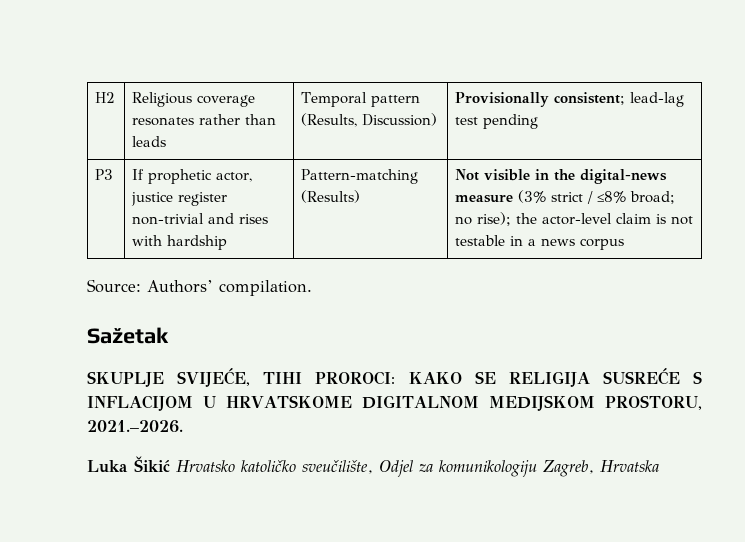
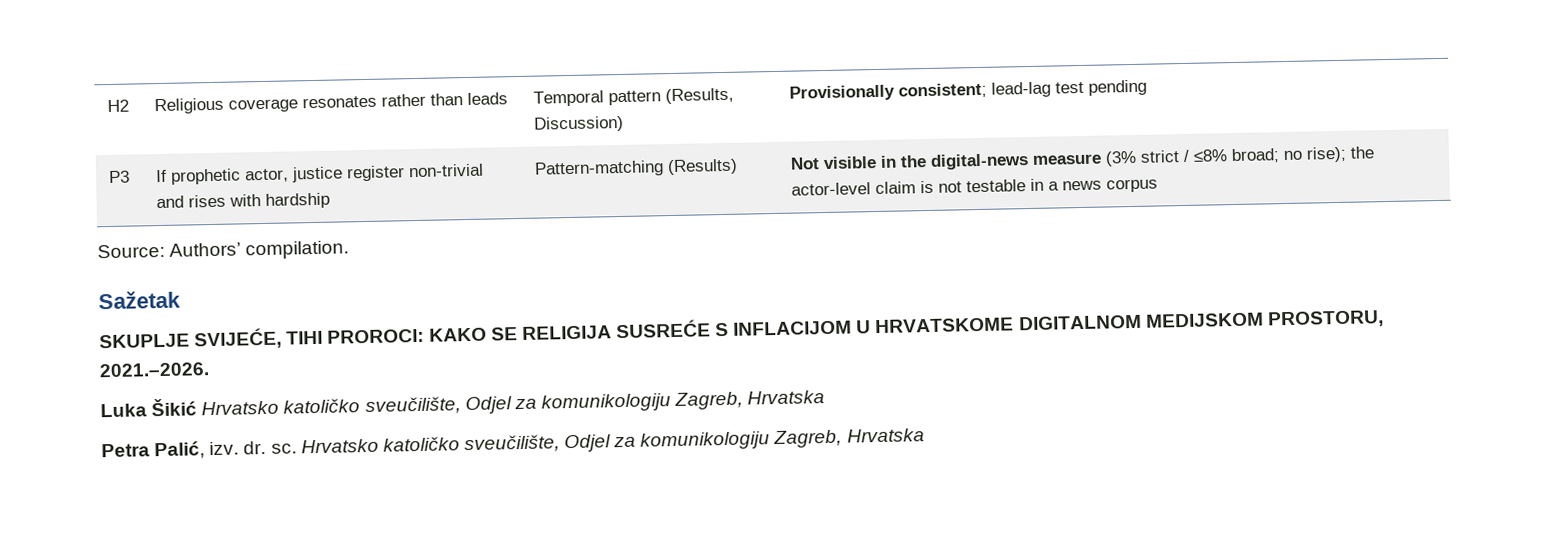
(659, 466) none -> [101,428,925,460] // Petra Palić, izv. dr. sc. Hrvatsko katoličko sveučilište, Odjel za komunikologiju Zagreb, Hrvatska

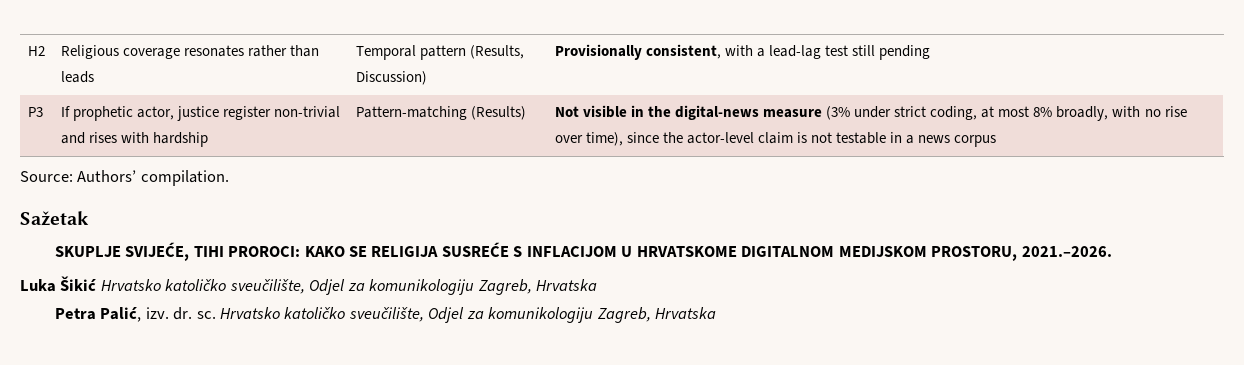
[897,82,987,99] consistent; -> [645,44,765,59] consistent, with a
(1084, 87) none -> [852,45,876,56] still
[1139,146,1347,164] strict / ≤8% broad; no rise); -> [854,106,1187,121] [554,132,659,146] under strict coding, at most 8% broadly, with no rise over time), since

